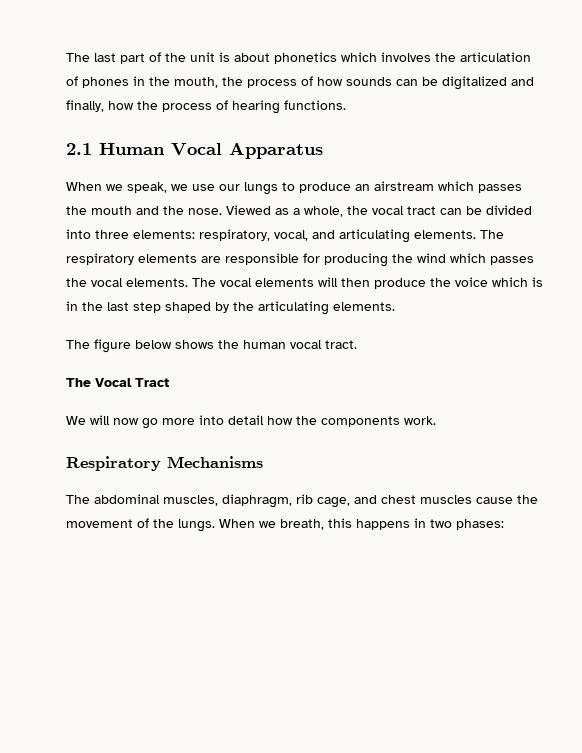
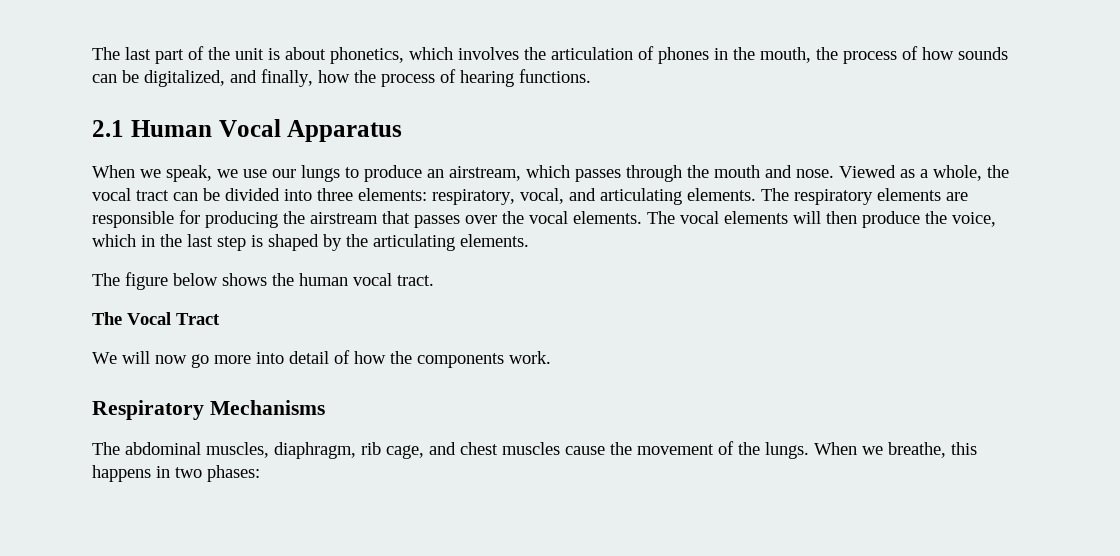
[274,52,337,64] phonetics -> [330,47,404,64] phonetics,
[442,76,507,90] digitalized -> [144,70,225,87] digitalized,
[374,181,522,193] airstream which passes -> [449,165,682,182] airstream, which passes through
[163,206,184,215] the -> (792, 171) none
[417,253,534,265] wind which passes -> [310,211,497,228] airstream that passes over
[455,277,543,287] voice which is -> [952,212,996,227] [92,234,136,247] voice, which
(161, 307) none -> [251,235,263,247] is
(264, 420) none -> [334,350,350,364] of
[280,519,324,530] breath, -> [888,442,946,458] breathe,

